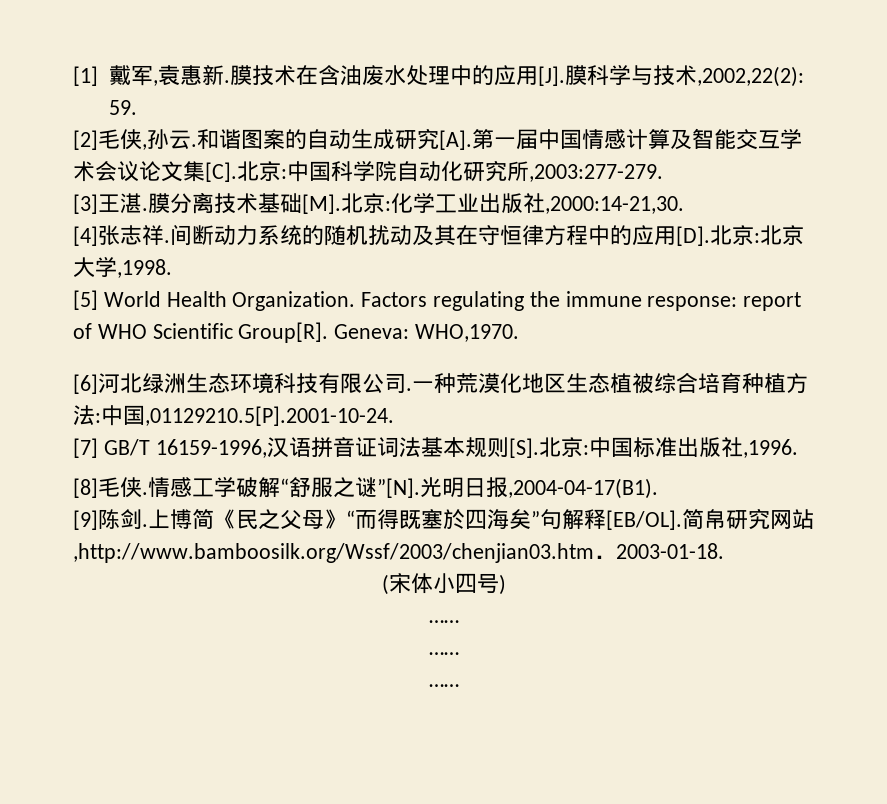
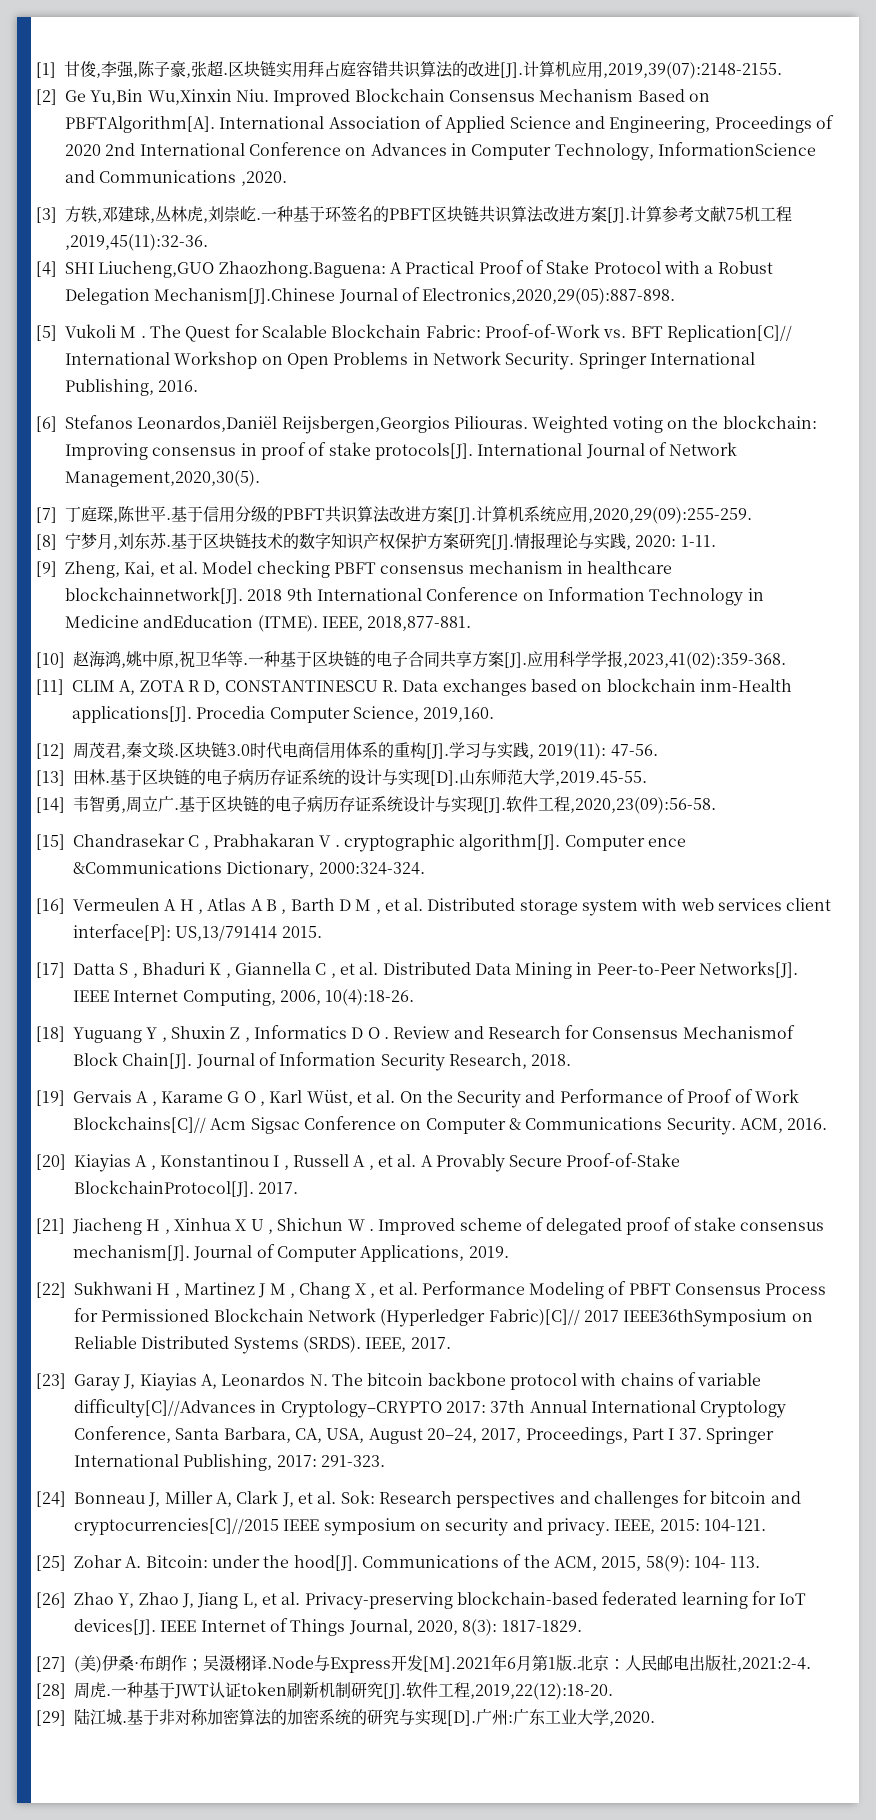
[108,65,804,87] [108,100,137,115] [73,128,802,150] [73,160,663,182] [73,192,684,214] [73,224,804,246] [73,257,172,278] [73,290,802,311] [73,322,520,343] [73,372,808,394] [73,405,394,426] [73,437,798,458] [73,477,658,499] [73,508,814,530] [73,543,724,563] [381,573,506,595] [428,620,459,623] [428,652,459,655] [428,684,459,687] 戴军,袁惠新.膜技术在含油废水处理中的应用[J].膜科学与技术,2002,22(2): 59. // [2]毛侠,孙云.和谐图案的自动生成研究[A].第一届中国情感计算及智能交互学术会议论文集[C].北京:中国科学院自动化研究所,2003:277-279. // [3]王湛.膜分离技术基础[M].北京:化学工业出版社,2000:14-21,30. // [4]张志祥.间断动力系统的随机扰动及其在守恒律方程中的应用[D].北京:北京大学,1998. // [5] World Health Organization. Factors regulating the immune response: report of WHO Scientific Group[R]. Geneva: WHO,1970. // [6]河北绿洲生态环境科技有限公司.一种荒漠化地区生态植被综合培育种植方法:中国,01129210.5[P].2001-10-24. // [7] GB/T 16159-1996,汉语拼音证词法基本规则[S].北京:中国标准出版社,1996. // [8]毛侠.情感工学破解“舒服之谜”[N].光明日报,2004-04-17(B1). // [9]陈剑.上博简《民之父母》“而得既塞於四海矣”句解释[EB/OL].简帛研究网站,http://www.bamboosilk.org/Wssf/2003/chenjian03.htm．2003-01-18. // (宋体小四号) // …… // …… // …… -> [64,60,782,79] [36,88,710,106] [65,115,834,133] [65,142,816,161] [65,170,287,186] [36,206,792,223] [65,234,208,251] [36,260,773,278] [65,287,676,305] [36,324,792,342] [65,351,755,370] [65,379,199,396] [36,415,817,434] [65,442,738,460] [65,470,260,487] [36,506,752,524] [36,532,716,550] [36,560,673,578] [65,587,764,606] [65,615,472,632] [36,650,786,669] [36,678,792,696] [72,706,495,723] [36,742,658,760] [36,768,647,786] [36,795,716,814] [36,833,686,852] [73,861,425,879] [36,898,832,916] [73,924,322,941] [36,961,799,979] [73,989,415,1006] [36,1025,795,1043] [73,1052,572,1071] [36,1089,800,1108] [73,1116,828,1135] [36,1153,681,1172] [74,1180,299,1197] [36,1217,825,1235] [73,1244,509,1262] [36,1281,827,1299] [74,1308,813,1327] [74,1336,451,1354] [36,1372,762,1391] [74,1399,787,1418] [74,1426,774,1444] [74,1454,385,1471] [36,1490,801,1508] [74,1518,766,1536] [36,1554,761,1572] [36,1591,807,1610] [74,1618,582,1636] [36,1654,811,1673] [36,1682,613,1700] [36,1708,655,1726] 甘俊,李强,陈子豪,张超.区块链实用拜占庭容错共识算法的改进[J].计算机应用,2019,39(07):2148-2155. // [2] Ge Yu,Bin Wu,Xinxin Niu. Improved Blockchain Consensus Mechanism Based on PBFTAlgorithm[A]. International Association of Applied Science and Engineering, Proceedings of 2020 2nd International Conference on Advances in Computer Technology, InformationScience and Communications ,2020. // [3]方轶,邓建球,丛林虎,刘崇屹.一种基于环签名的PBFT区块链共识算法改进方案[J].计算参考文献75机工程,2019,45(11):32-36. // [4] SHI Liucheng,GUO Zhaozhong.Baguena: A Practical Proof of Stake Protocol with a Robust Delegation Mechanism[J].Chinese Journal of Electronics,2020,29(05):887-898. // [5] Vukoli M . The Quest for Scalable Blockchain Fabric: Proof-of-Work vs. BFT Replication[C]// International Workshop on Open Problems in Network Security. Springer International Publishing, 2016. // [6] Stefanos Leonardos,Daniël Reijsbergen,Georgios Piliouras. Weighted voting on the blockchain: Improving consensus in proof of stake protocols[J]. International Journal of Network Management,2020,30(5). // [7]丁庭琛,陈世平.基于信用分级的PBFT共识算法改进方案[J].计算机系统应用,2020,29(09):255-259. // [8]宁梦月,刘东苏.基于区块链技术的数字知识产权保护方案研究[J].情报理论与实践, 2020: 1-11. // [9] Zheng, Kai, et al. Model checking PBFT consensus mechanism in healthcare blockchainnetwork[J]. 2018 9th International Conference on Information Technology in Medicine andEducation (ITME). IEEE, 2018,877-881. // [10]赵海鸿,姚中原,祝卫华等.一种基于区块链的电子合同共享方案[J].应用科学学报,2023,41(02):359-368. // [11] CLIM A, ZOTA R D, CONSTANTINESCU R. Data exchanges based on blockchain inm-Health applications[J]. Procedia Computer Science, 2019,160. // [12]周茂君,秦文琰.区块链3.0时代电商信用体系的重构[J].学习与实践, 2019(11): 47-56. // [13]田林.基于区块链的电子病历存证系统的设计与实现[D].山东师范大学,2019.45-55. // [14]韦智勇,周立广.基于区块链的电子病历存证系统设计与实现[J].软件工程,2020,23(09):56-58. // [15] Chandrasekar C , Prabhakaran V . cryptographic algorithm[J]. Computer ence &Communications Dictionary, 2000:324-324. // [16] Vermeulen A H , Atlas A B , Barth D M , et al. Distributed storage system with web services client interface[P]: US,13/791414 2015. // [17] Datta S , Bhaduri K , Giannella C , et al. Distributed Data Mining in Peer-to-Peer Networks[J]. IEEE Internet Computing, 2006, 10(4):18-26. // [18] Yuguang Y , Shuxin Z , Informatics D O . Review and Research for Consensus Mechanismof Block Chain[J]. Journal of Information Security Research, 2018. // [19] Gervais A , Karame G O , Karl Wüst, et al. On the Security and Performance of Proof of Work Blockchains[C]// Acm Sigsac Conference on Computer & Communications Security. ACM, 2016. // [20] Kiayias A , Konstantinou I , Russell A , et al. A Provably Secure Proof-of-Stake BlockchainProtocol[J]. 2017. // [21] Jiacheng H , Xinhua X U , Shichun W . Improved scheme of delegated proof of stake consensus mechanism[J]. Journal of Computer Applications, 2019. // [22] Sukhwani H , Martinez J M , Chang X , et al. Performance Modeling of PBFT Consensus Process for Permissioned Blockchain Network (Hyperledger Fabric)[C]// 2017 IEEE36thSymposium on Reliable Distributed Systems (SRDS). IEEE, 2017. // [23] Garay J, Kiayias A, Leonardos N. The bitcoin backbone protocol with chains of variable difficulty[C]//Advances in Cryptology–CRYPTO 2017: 37th Annual International Cryptology Conference, Santa Barbara, CA, USA, August 20–24, 2017, Proceedings, Part I 37. Springer International Publishing, 2017: 291-323. // [24] Bonneau J, Miller A, Clark J, et al. Sok: Research perspectives and challenges for bitcoin and cryptocurrencies[C]//2015 IEEE symposium on security and privacy. IEEE, 2015: 104-121. // [25] Zohar A. Bitcoin: under the hood[J]. Communications of the ACM, 2015, 58(9): 104- 113. // [26] Zhao Y, Zhao J, Jiang L, et al. Privacy-preserving blockchain-based federated learning for IoT devices[J]. IEEE Internet of Things Journal, 2020, 8(3): 1817-1829. // [27] (美)伊桑·布朗作；吴滠栩译.Node与Express开发[M].2021年6月第1版.北京：人民邮电出版社,2021:2-4. // [28]周虎.一种基于JWT认证token刷新机制研究[J].软件工程,2019,22(12):18-20. // [29]陆江城.基于非对称加密算法的加密系统的研究与实现[D].广州:广东工业大学,2020.

